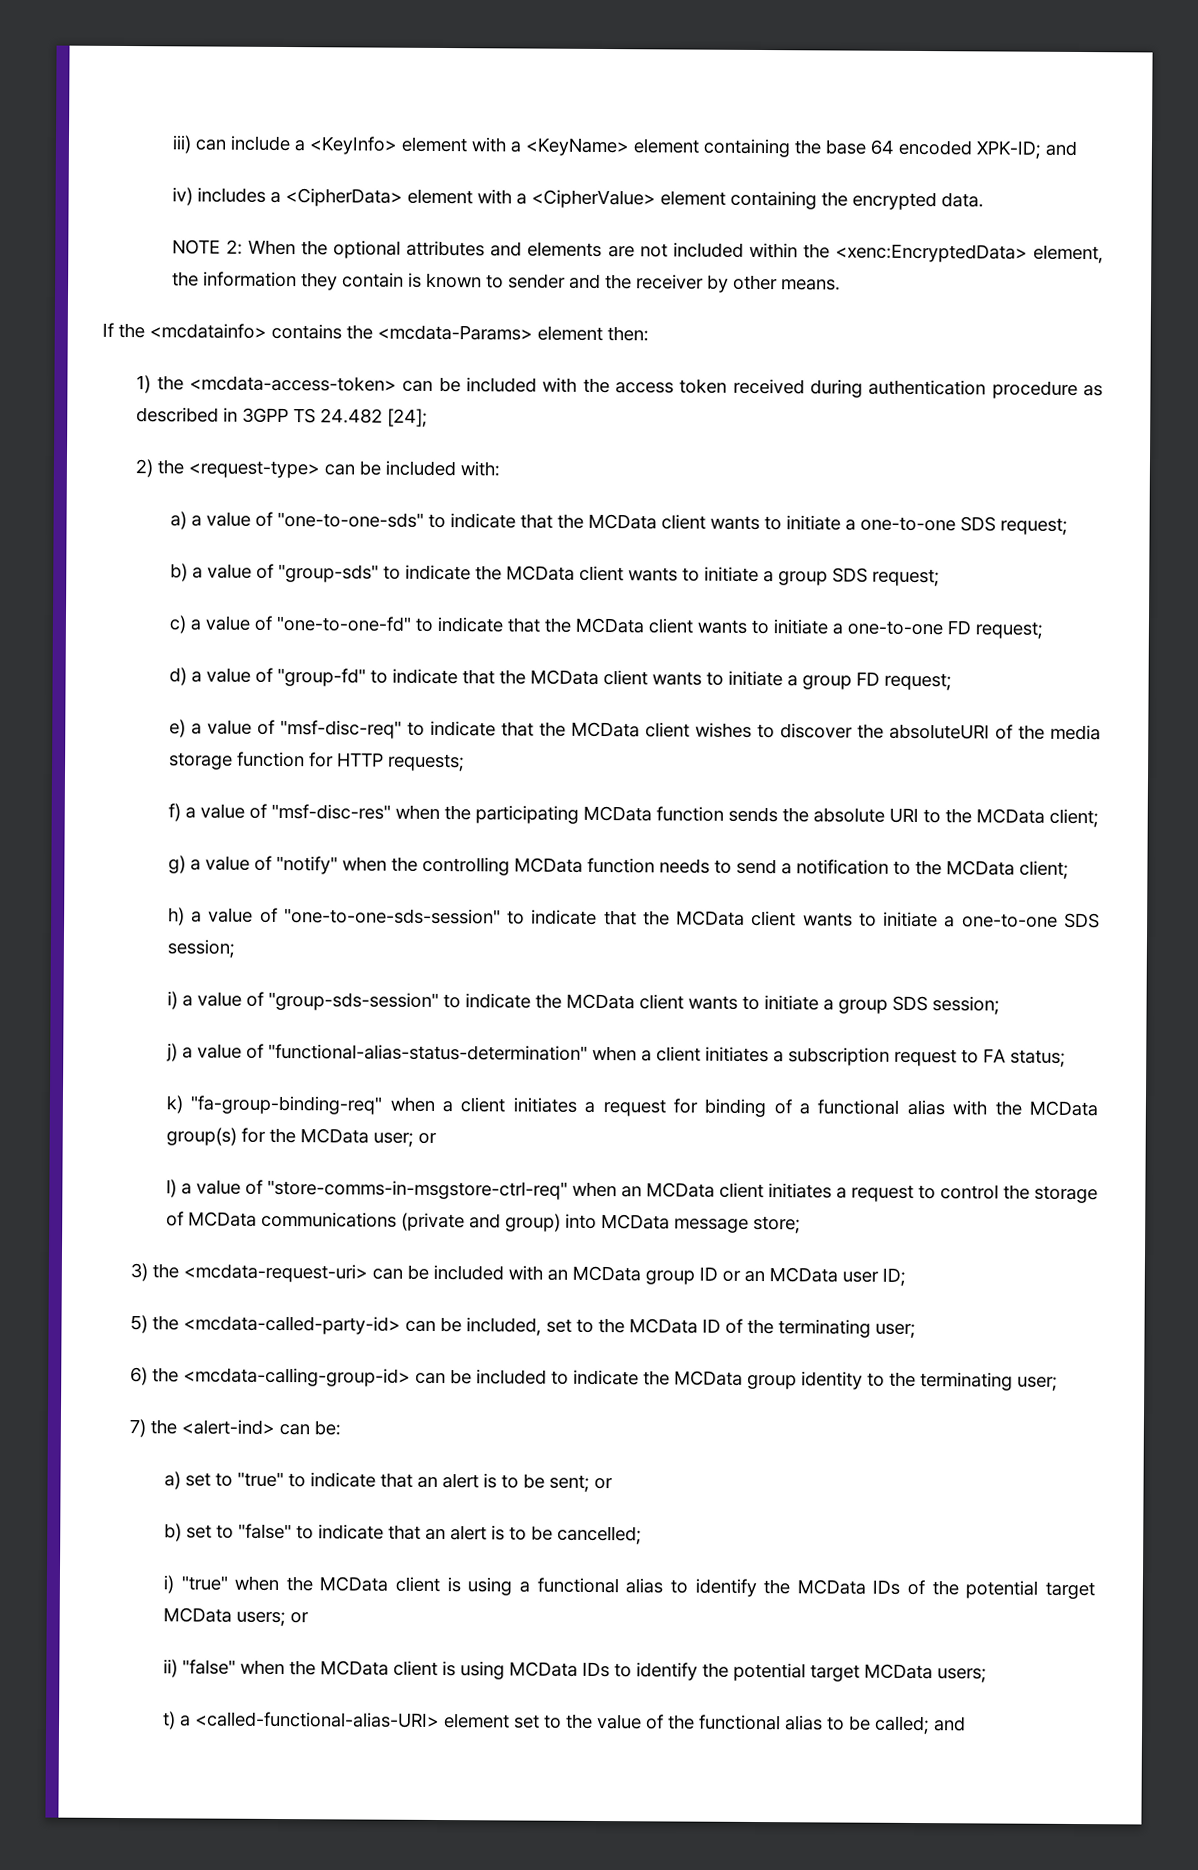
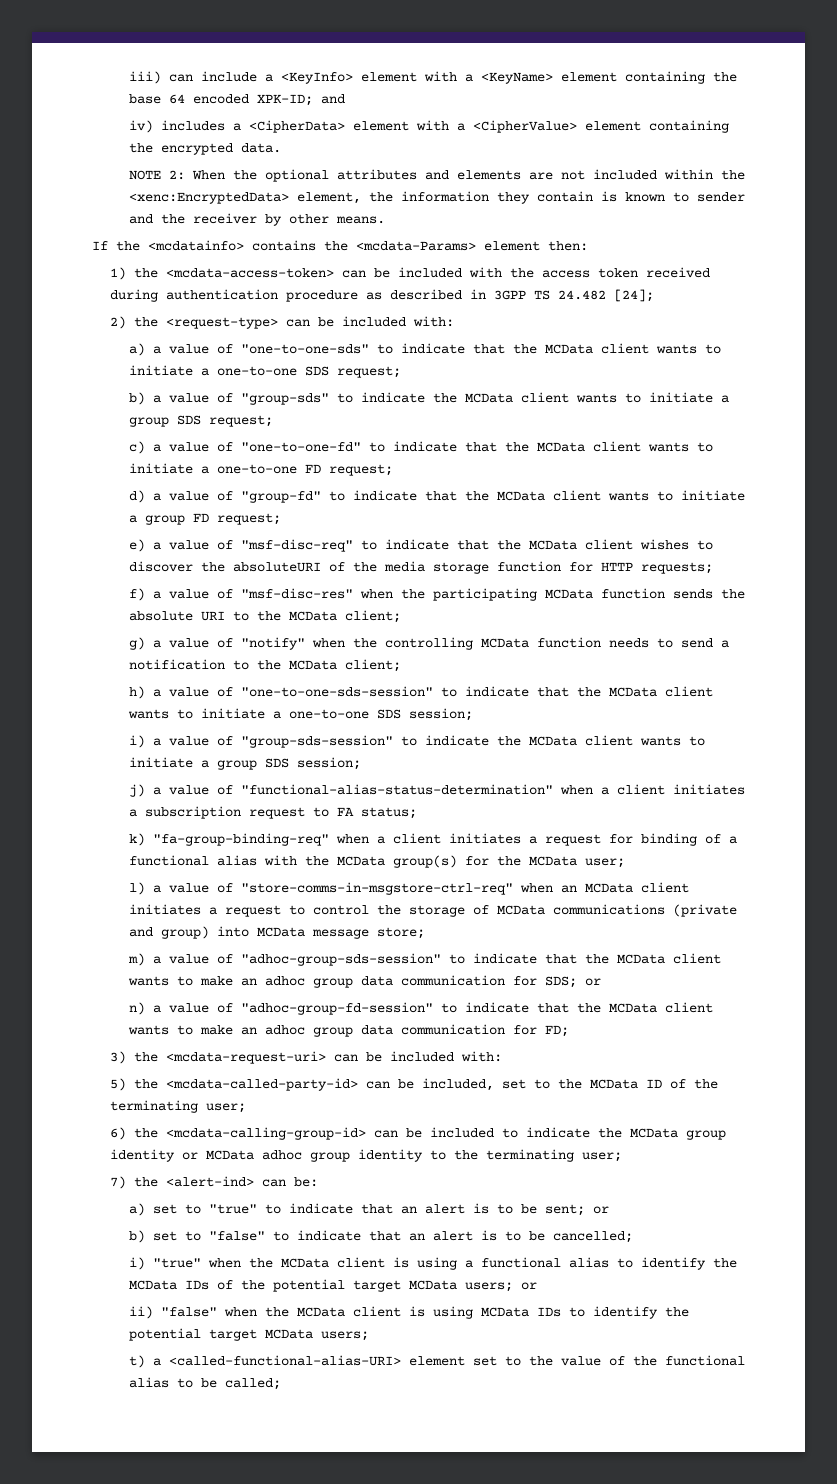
[417,1132,437,1144] or -> (625, 863) none
(801, 1224) none -> [127,953,721,966] [127,975,601,988] [128,1002,713,1015] [127,1024,569,1037] // m) a value of "adhoc-group-sds-session" to indicate that the MCData client wants to make an adhoc group data communication for SDS; or // n) a value of "adhoc-group-fd-session" to indicate that the MCData client wants to make an adhoc group data communication for FD;
[508,1265,907,1286] with an MCData group ID or an MCData user ID; -> [461,1051,503,1062] with:
(864, 1380) none -> [182,1149,424,1162] or MCData adhoc group identity
[933,1716,966,1732] and -> (281, 1384) none

